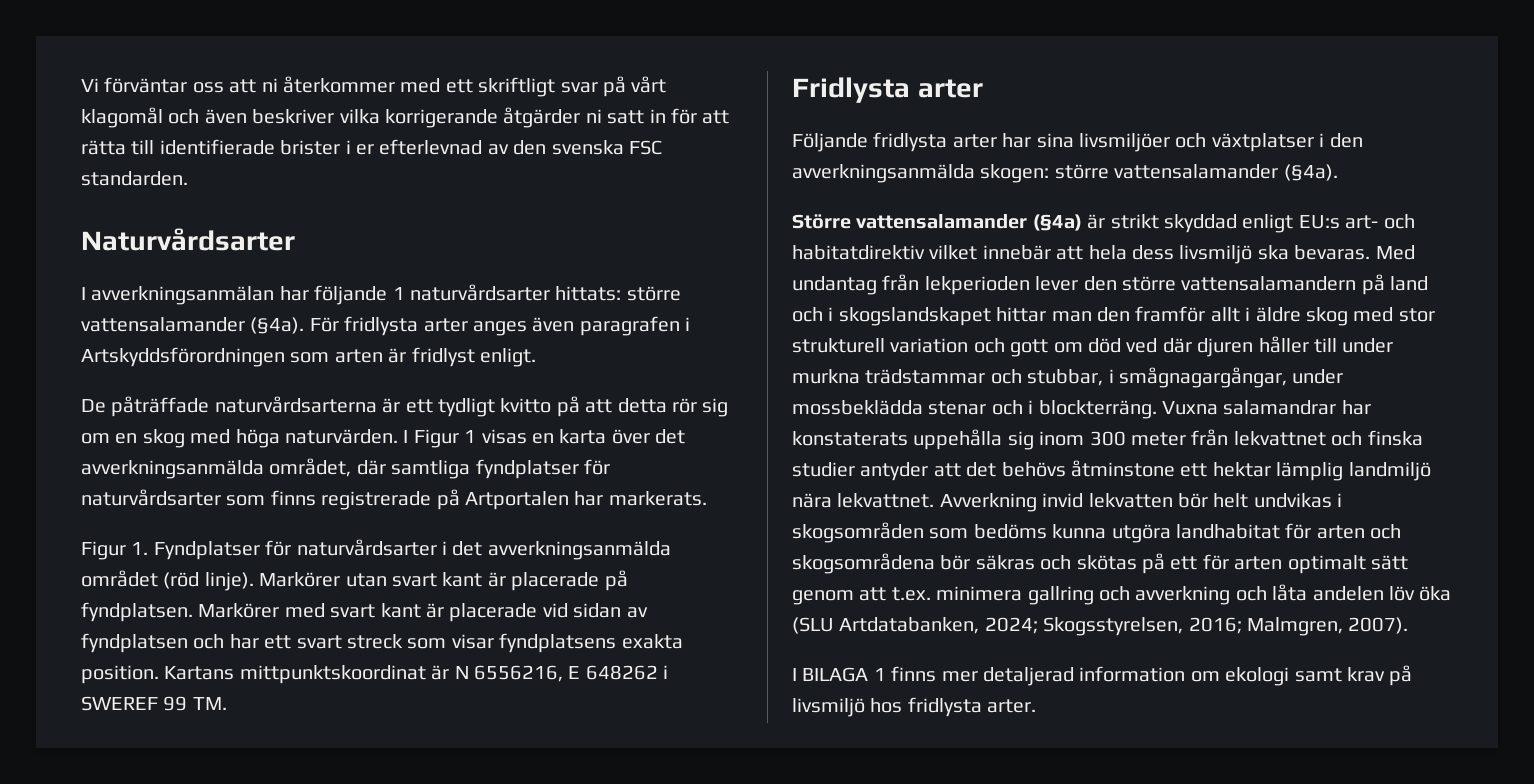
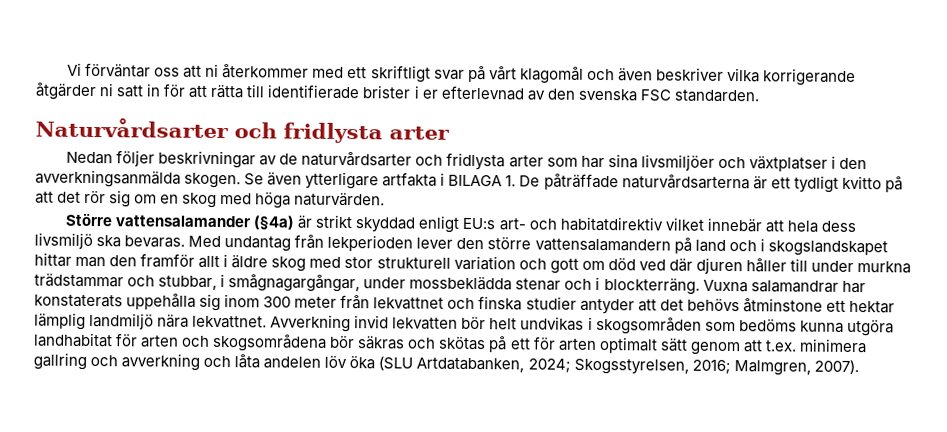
[81,284,681,305] [81,316,691,336] [81,347,536,367] // I avverkningsanmälan har följande 1 naturvårdsarter hittats: större vattensalamander (§4a). För fridlysta arter anges även paragrafen i Artskyddsförordningen som arten är fridlyst enligt. // -> [234,122,450,144] [66,150,867,172] [35,169,517,190] och fridlysta arter // Nedan följer beskrivningar av de naturvårdsarter och fridlysta arter som har sina livsmiljöer och växtplatser i den avverkningsanmälda skogen. Se även ytterligare artfakta i BILAGA 1.
[617,398,667,413] detta -> [57,191,82,203] det
[403,429,686,448] [81,458,610,479] [81,489,707,510] [81,539,671,560] [81,570,628,591] [81,602,648,622] [81,633,683,653] [81,665,669,684] [81,696,227,711] [792,77,983,103] [792,132,1363,152] [792,164,1338,183] I Figur 1 visas en karta över det avverkningsanmälda området, där samtliga fyndplatser för naturvårdsarter som finns registrerade på Artportalen har markerats. // Figur 1. Fyndplatser för naturvårdsarter i det avverkningsanmälda området (röd linje). Markörer utan svart kant är placerade på fyndplatsen. Markörer med svart kant är placerade vid sidan av fyndplatsen och har ett svart streck som visar fyndplatsens exakta position. Kartans mittpunktskoordinat är N 6556216, E 648262 i SWEREF 99 TM. // Fridlysta arter // Följande fridlysta arter har sina livsmiljöer och växtplatser i den avverkningsanmälda skogen: större vattensalamander (§4a). -> (386, 199) none
[792,665,1413,686] [792,697,1037,717] // I BILAGA 1 finns mer detaljerad information om ekologi samt krav på livsmiljö hos fridlysta arter. -> (859, 367) none

